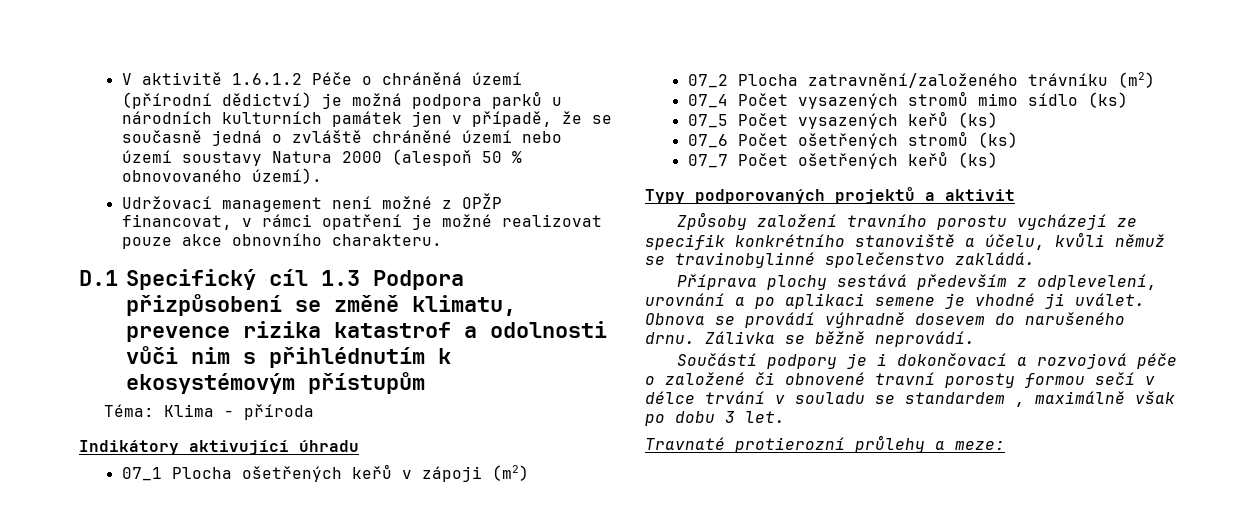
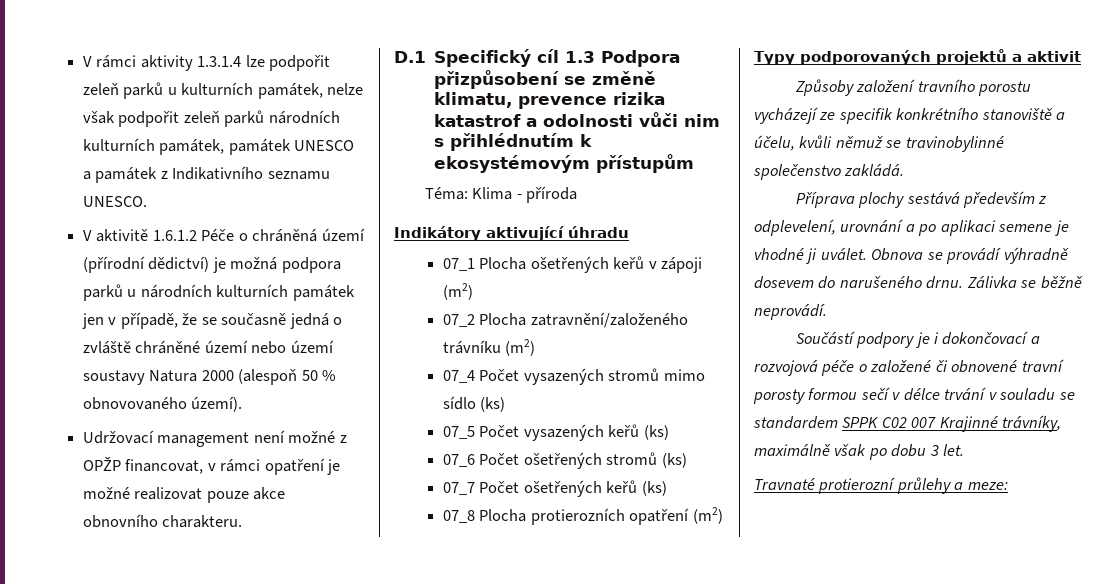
[121,73,132,85] V -> [82,55,331,71] [82,82,364,99] [82,110,340,127] [82,138,355,155] [82,166,330,183] [82,196,147,207] [82,230,92,241] V rámci aktivity 1.3.1.4 lze podpořit zeleň parků u kulturních památek, nelze však podpořit zeleň parků národních kulturních památek, památek UNESCO a památek z Indikativního seznamu UNESCO. // V
(998, 160) none -> [442,507,723,525] // 07_8 Plocha protierozních opatření (m2)
[1015,402,1025,407] , -> [842,415,1062,432] SPPK C02 007 Krajinné trávníky,

